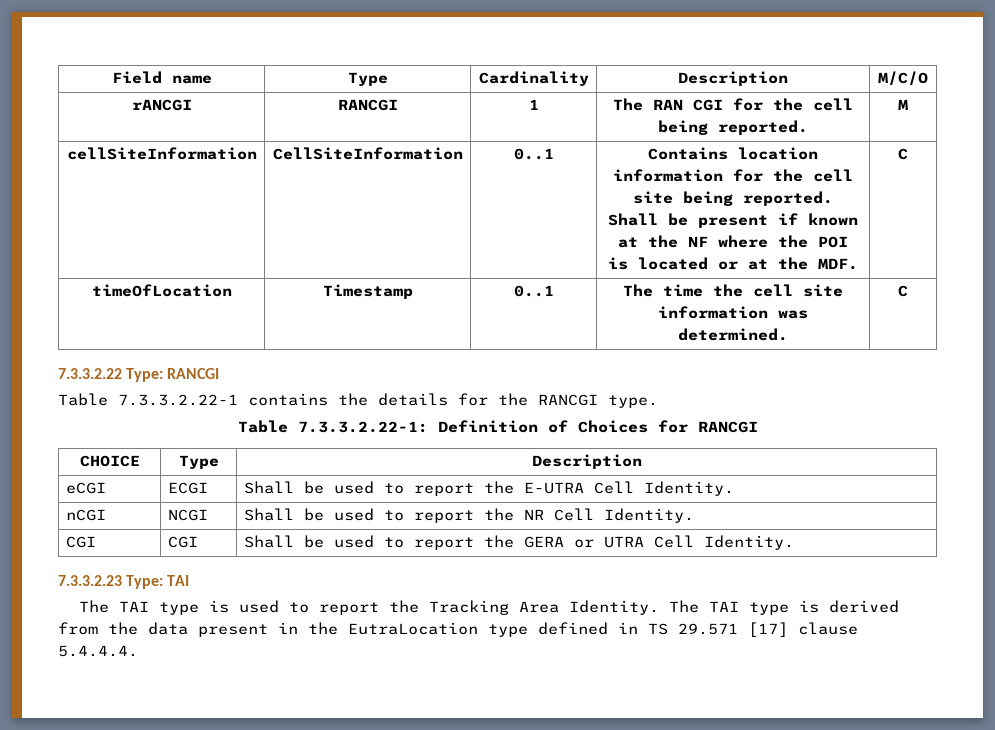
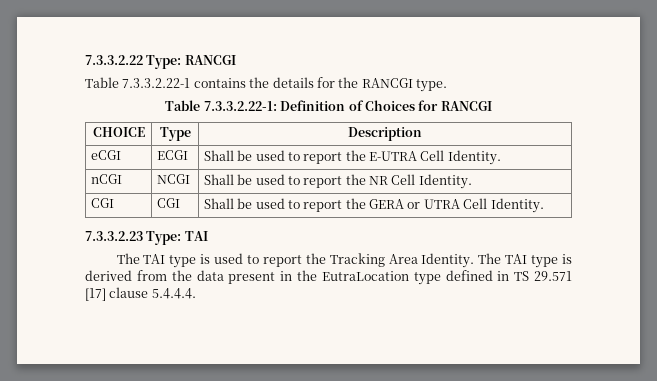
[111,71,212,84] [347,72,388,86] [478,71,589,86] [678,71,788,86] [878,71,928,86] [131,99,192,111] [337,99,398,111] [528,99,539,110] [613,98,853,111] [658,120,808,135] [898,99,908,110] [66,147,257,160] [272,147,463,160] [513,148,554,160] [648,147,818,160] [613,169,853,182] [633,191,833,206] [608,213,858,228] [618,235,848,248] [608,257,858,270] [898,148,908,160] [91,284,232,297] [322,284,413,299] [513,285,554,297] [623,284,843,297] [658,306,808,319] [678,328,788,341] [898,285,908,297] Field name | Type | Cardinality | Description | M/C/O // rANCGI | RANCGI | 1 | The RAN CGI for the cell being reported. | M // cellSiteInformation | CellSiteInformation | 0..1 | Contains location information for the cell site being reported. Shall be present if known at the NF where the POI is located or at the MDF. | C // timeOfLocation | Timestamp | 0..1 | The time the cell site information was determined. | C // -> (85, 60) none

